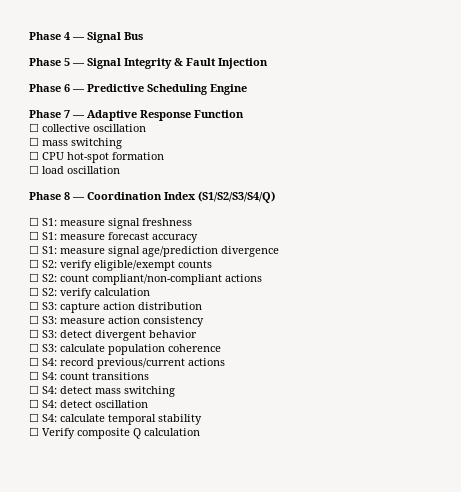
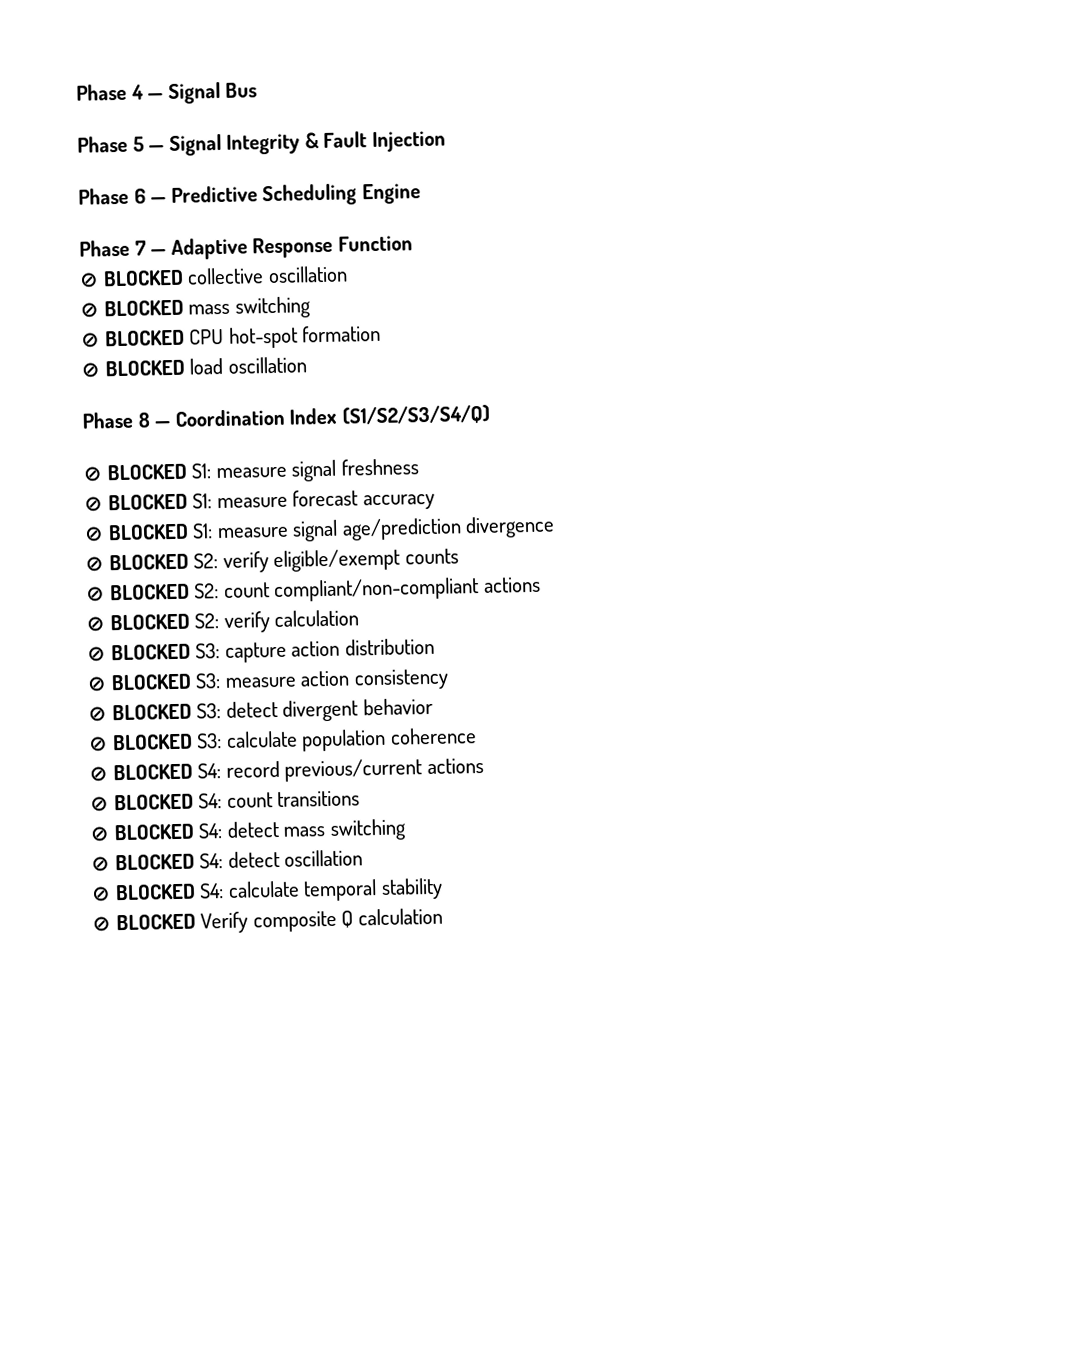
[29,123,39,132] ☐ -> [79,269,184,288] ⊘ BLOCKED
[29,137,122,149] [29,151,39,160] ☐ mass switching // ☐ -> [80,296,311,319] [81,329,185,348] ⊘ BLOCKED mass switching // ⊘ BLOCKED
[29,165,39,174] ☐ -> [81,359,185,378] ⊘ BLOCKED
[29,217,39,226] ☐ -> [83,463,187,482] ⊘ BLOCKED
[29,231,39,240] ☐ -> [84,493,188,512] ⊘ BLOCKED
[29,245,39,254] ☐ -> [84,523,189,542] ⊘ BLOCKED
[29,259,39,268] ☐ -> [85,553,189,572] ⊘ BLOCKED
[29,273,39,282] ☐ -> [86,583,190,602] ⊘ BLOCKED
[29,287,39,296] ☐ -> [86,613,190,632] ⊘ BLOCKED
[29,301,39,310] ☐ -> [87,643,191,662] ⊘ BLOCKED
[29,315,39,324] ☐ -> [87,673,192,692] ⊘ BLOCKED
[29,329,39,338] ☐ -> [88,703,192,722] ⊘ BLOCKED
[29,343,39,352] ☐ -> [88,733,193,752] ⊘ BLOCKED
[29,357,39,366] ☐ -> [89,763,193,782] ⊘ BLOCKED
[29,371,39,380] ☐ -> [90,793,194,812] ⊘ BLOCKED
[29,385,39,394] ☐ -> [90,823,194,842] ⊘ BLOCKED
[29,399,39,408] ☐ -> [91,853,195,872] ⊘ BLOCKED
[29,413,39,422] ☐ -> [91,883,196,902] ⊘ BLOCKED
[29,427,39,436] ☐ -> [92,913,196,932] ⊘ BLOCKED

